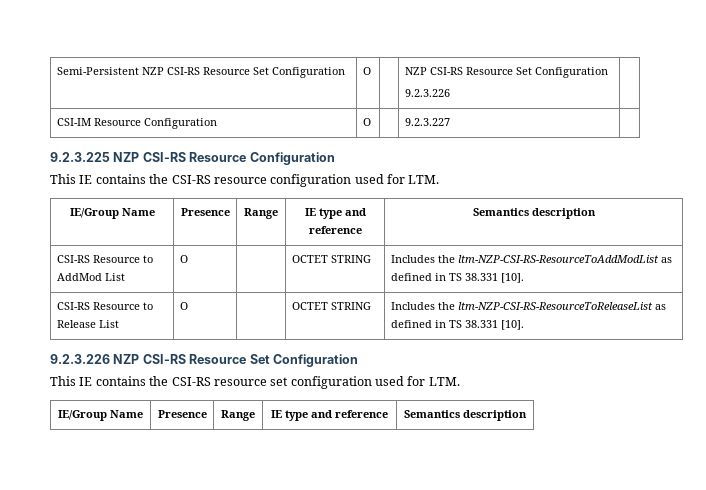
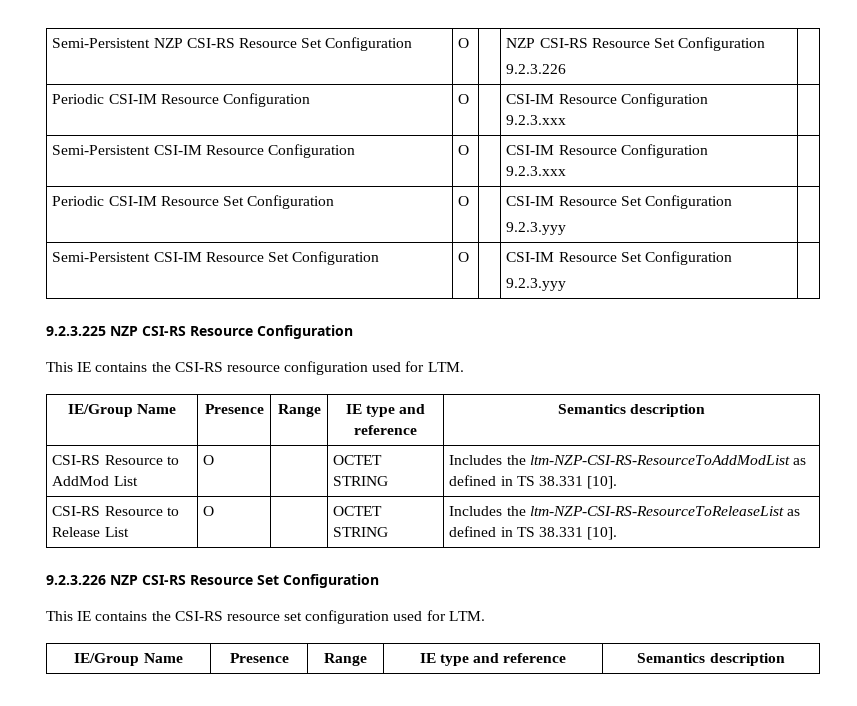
[56,118,217,129] [362,118,371,126] [404,118,450,126] CSI-IM Resource Configuration | O | | 9.2.3.227 -> [52,93,310,107] [458,94,470,104] [506,93,708,107] [506,115,567,125] [52,144,355,158] [458,145,470,155] [506,144,708,158] [506,166,567,176] [52,195,335,209] [458,196,470,206] [506,195,732,209] [506,222,567,235] [52,251,380,265] [458,252,470,262] [506,251,732,265] [506,278,567,291] Periodic CSI-IM Resource Configuration | O | | CSI-IM Resource Configuration // 9.2.3.xxx | // Semi-Persistent CSI-IM Resource Configuration | O | | CSI-IM Resource Configuration // 9.2.3.xxx | // Periodic CSI-IM Resource Set Configuration | O | | CSI-IM Resource Set Configuration // 9.2.3.yyy | // Semi-Persistent CSI-IM Resource Set Configuration | O | | CSI-IM Resource Set Configuration // 9.2.3.yyy

